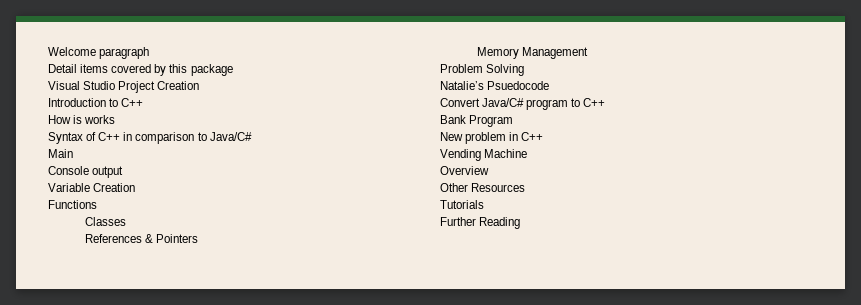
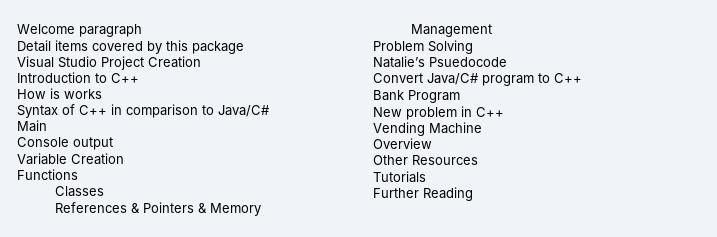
(199, 238) // -> [197,203,207,213] &

